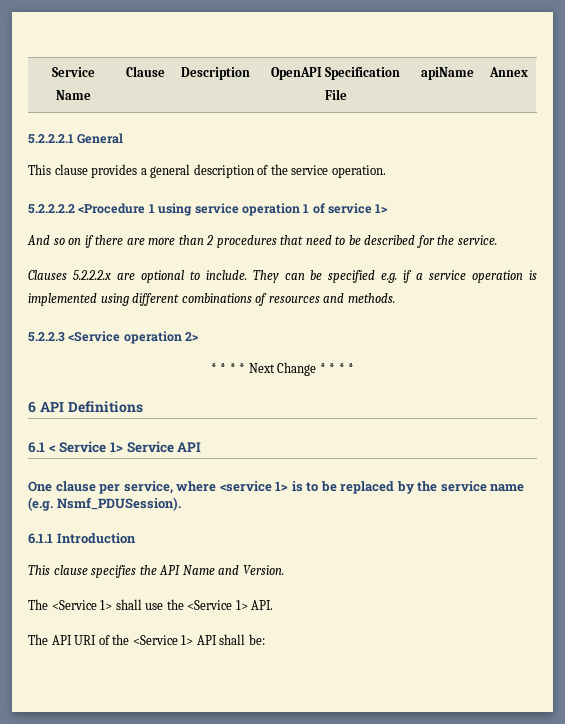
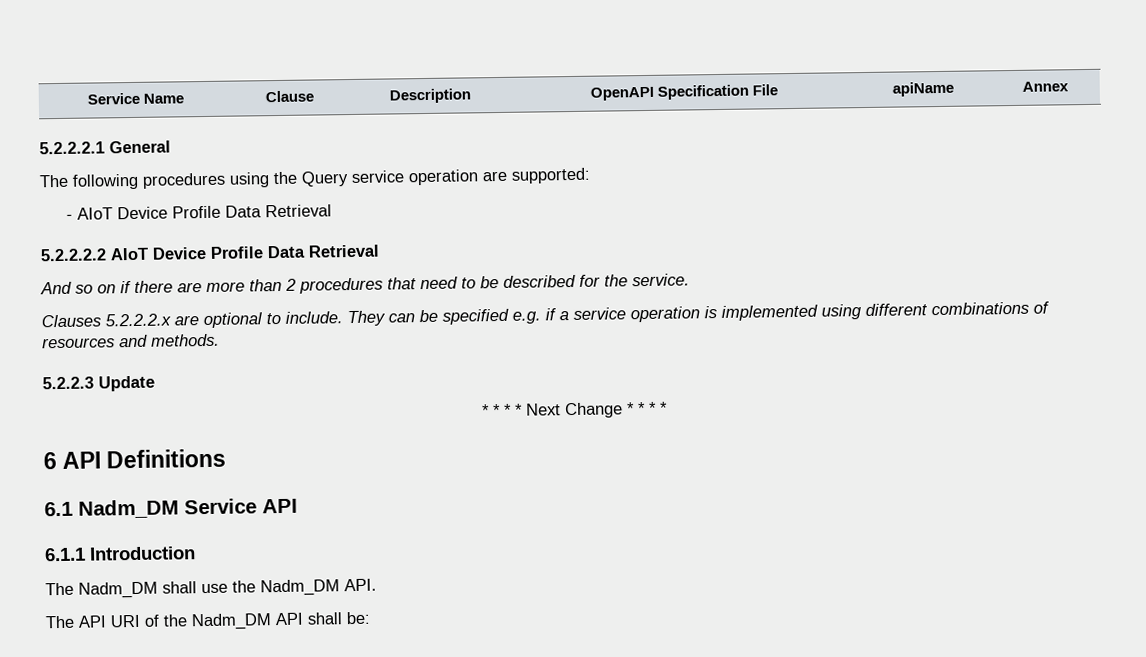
[28,164,386,178] [28,203,388,216] This clause provides a general description of the service operation. // 5.2.2.2.2 <Procedure 1 using service operation 1 of service 1> -> [39,167,591,190] [66,204,333,220] [40,244,380,262] The following procedures using the Query service operation are supported: // - AIoT Device Profile Data Retrieval // 5.2.2.2.2 AIoT Device Profile Data Retrieval
[68,331,199,344] <Service operation 2> -> [98,375,155,392] Update
[48,441,123,453] < Service 1> -> [78,499,179,519] Nadm_DM
[28,481,525,494] [28,497,181,511] [28,533,136,544] [28,565,284,578] [28,599,113,610] One clause per service, where <service 1> is to be replaced by the service name (e.g. Nsmf_PDUSession). // 6.1.1 Introduction // This clause specifies the API Name and Version. // The <Service 1> -> [44,546,196,562] [45,581,158,599] 6.1.1 Introduction // The Nadm_DM
[187,600,248,610] <Service 1> -> [260,579,340,597] Nadm_DM
[132,635,194,645] <Service 1> -> [191,613,272,631] Nadm_DM

